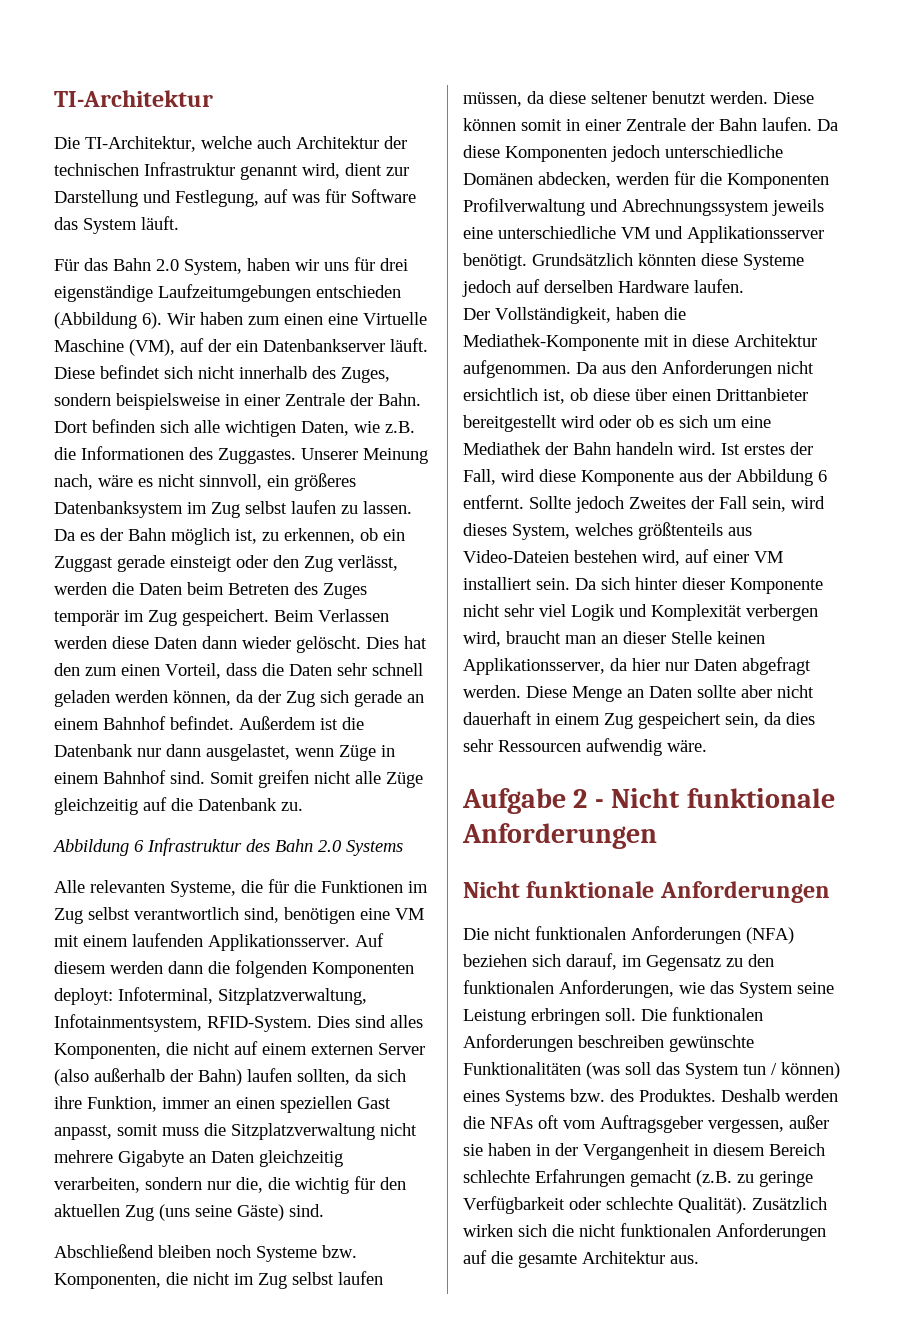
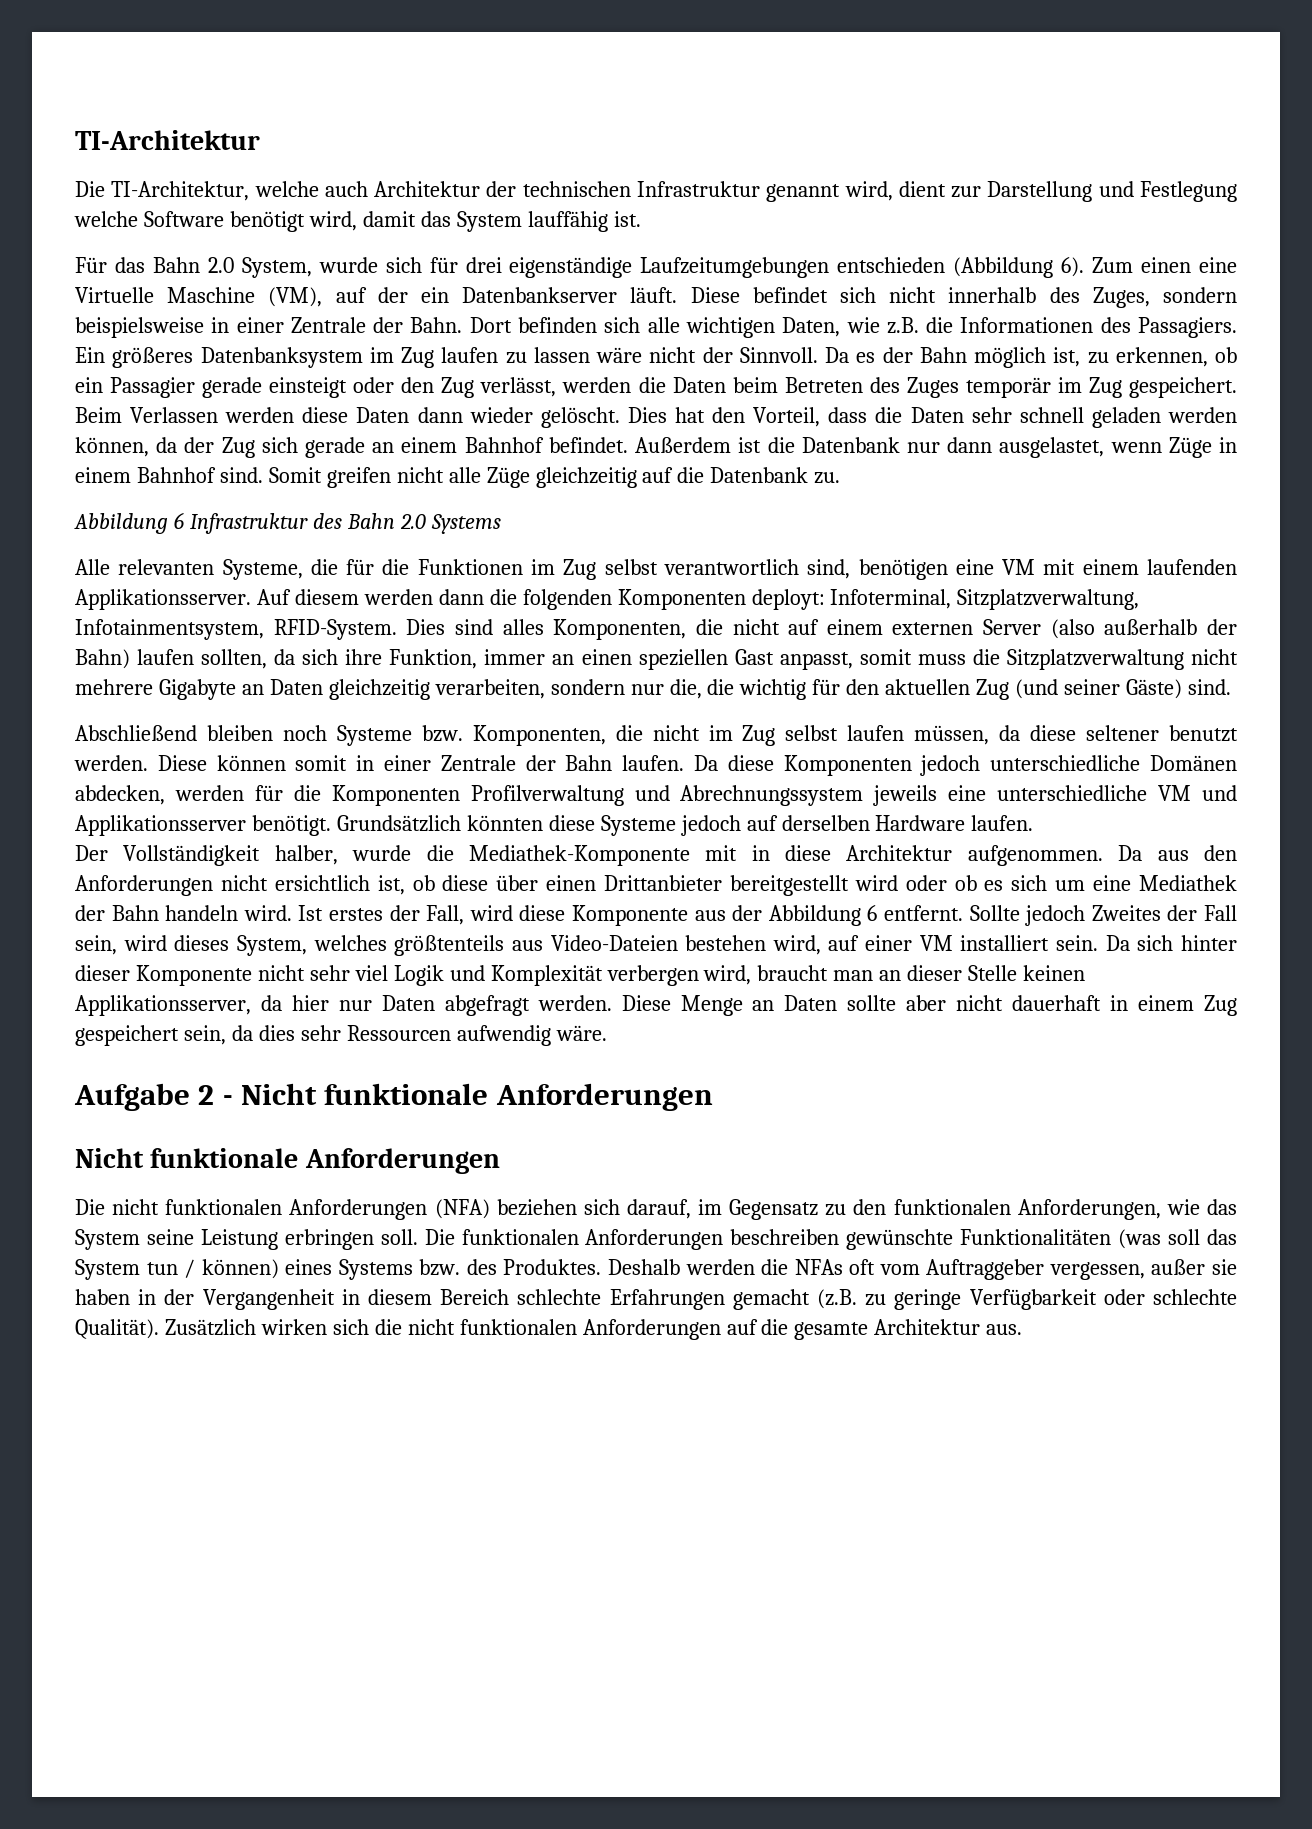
[175,189,416,207] [54,216,179,234] Festlegung, auf was für Software das System läuft. -> [1140,181,1238,202] [74,211,641,232] Festlegung welche Software benötigt wird, damit das System lauffähig ist.
[247,258,349,271] haben wir uns -> [318,257,422,273] wurde sich
[167,312,280,325] Wir haben zum -> [1092,257,1134,273] Zum
[218,448,428,464] [54,474,289,490] Zuggastes. Unserer Meinung nach, wäre es nicht sinnvoll, ein -> [1137,317,1237,338] [75,347,105,363] Passagiers. Ein
[245,501,287,514] selbst -> (434, 357) none
[363,501,412,514] lassen. -> [533,347,818,363] lassen wäre nicht der Sinnvoll.
[54,556,113,572] Zuggast -> [110,377,196,398] Passagier
[85,664,160,676] zum einen -> (746, 415) none
[159,1204,232,1221] (uns seine -> [1015,679,1121,699] (und seiner
[495,307,659,324] Vollständigkeit, haben -> [123,845,412,866] Vollständigkeit halber, wurde
[600,1115,703,1133] Auftragsgeber -> [926,1259,1045,1280] Auftraggeber

